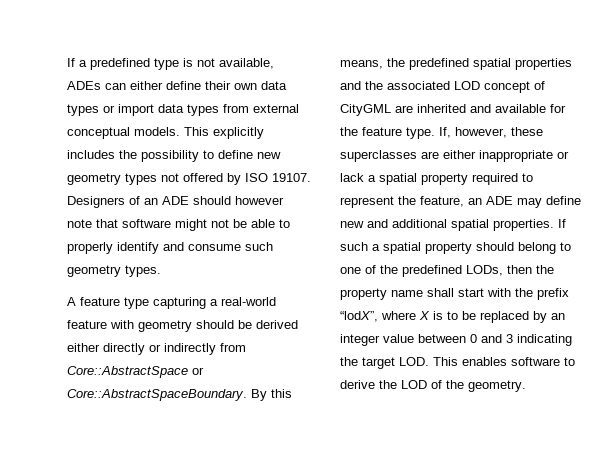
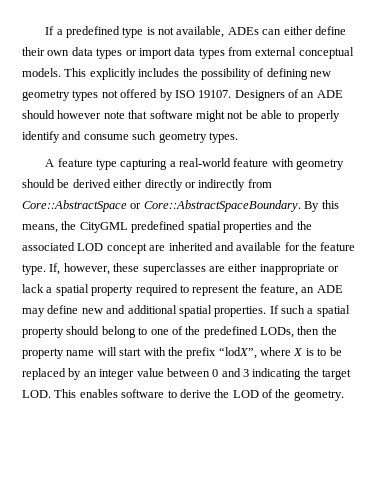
[203,150,253,159] to define -> [253,68,308,80] of defining
(405, 62) none -> [79,222,128,233] CityGML
[534,81,545,90] [340,104,391,116] of CityGML -> (147, 248) none
[427,288,454,297] shall -> [97,347,117,356] will

